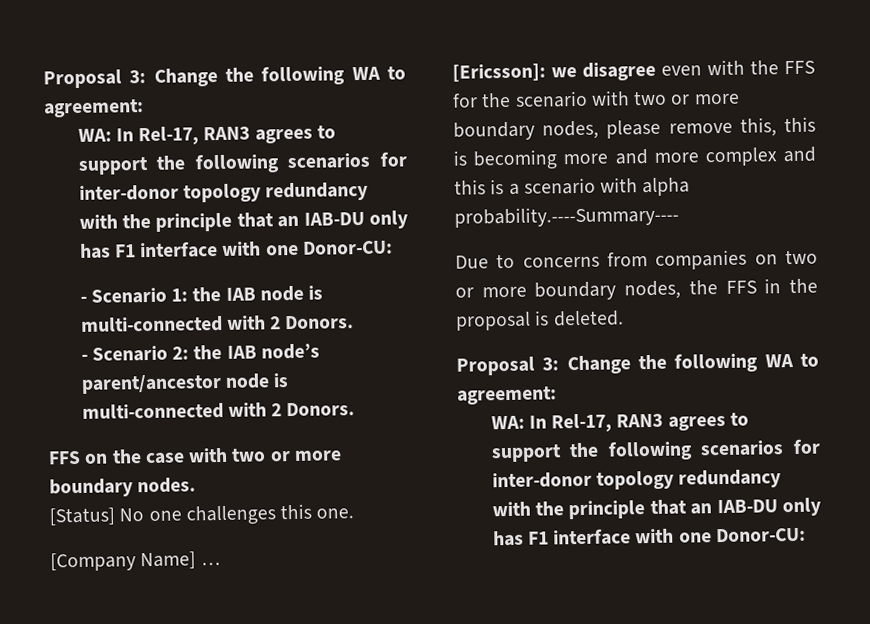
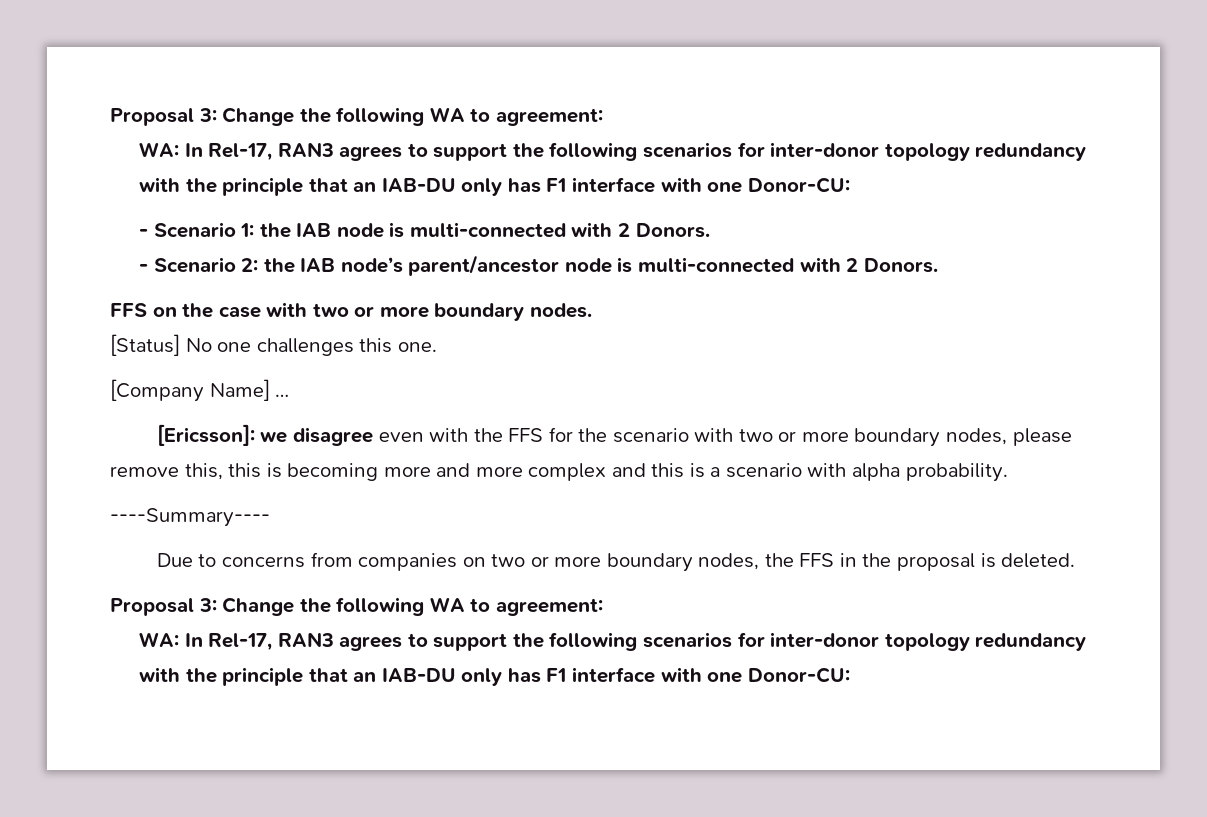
[454,205,679,228] probability.----Summary---- -> [905,463,1008,482] [110,508,270,527] probability. // ----Summary----

